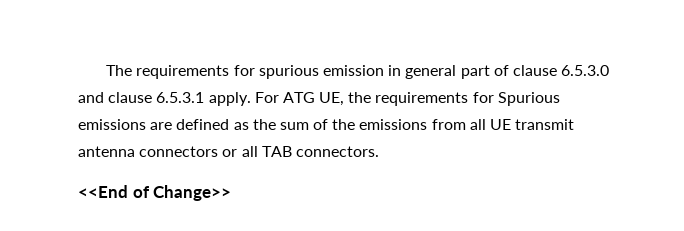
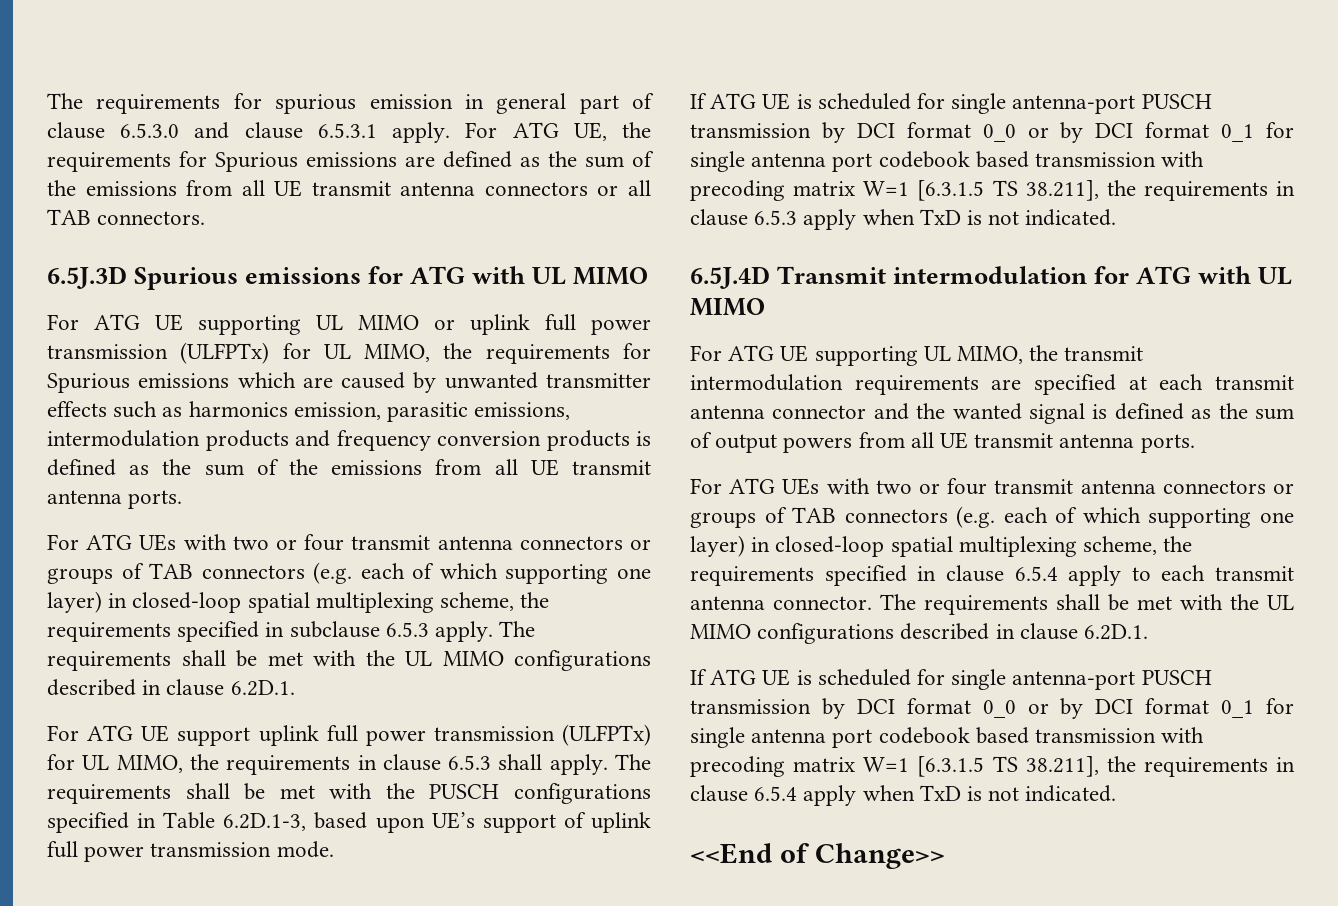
(379, 151) none -> [47,266,649,290] [47,314,651,335] [47,342,651,364] [47,372,651,393] [47,401,571,422] [47,430,651,451] [47,459,651,476] [47,490,183,509] [47,534,651,551] [47,562,651,584] [47,591,550,613] [47,621,536,642] [47,650,651,671] [47,679,295,696] [47,724,651,746] [47,754,651,775] [47,783,651,804] [47,812,651,833] [47,841,334,862] [690,93,1212,114] [690,122,1294,143] [690,151,1205,172] [690,180,1295,201] [690,209,1117,230] [690,266,1293,289] [690,298,765,316] [690,345,1144,366] [690,374,1294,395] [690,403,1294,424] [690,432,1195,453] [690,478,1294,495] [690,506,1294,528] [690,535,1193,557] [690,565,1294,586] [690,594,1294,615] [690,623,1149,644] [690,669,1212,690] [690,698,1294,719] [690,727,1205,748] [690,756,1295,777] [690,785,1117,806] // 6.5J.3D Spurious emissions for ATG with UL MIMO // For ATG UE supporting UL MIMO or uplink full power transmission (ULFPTx) for UL MIMO, the requirements for Spurious emissions which are caused by unwanted transmitter effects such as harmonics emission, parasitic emissions, intermodulation products and frequency conversion products is defined as the sum of the emissions from all UE transmit antenna ports. // For ATG UEs with two or four transmit antenna connectors or groups of TAB connectors (e.g. each of which supporting one layer) in closed-loop spatial multiplexing scheme, the requirements specified in subclause 6.5.3 apply. The requirements shall be met with the UL MIMO configurations described in clause 6.2D.1. // For ATG UE support uplink full power transmission (ULFPTx) for UL MIMO, the requirements in clause 6.5.3 shall apply. The requirements shall be met with the PUSCH configurations specified in Table 6.2D.1-3, based upon UE’s support of uplink full power transmission mode. // If ATG UE is scheduled for single antenna-port PUSCH transmission by DCI format 0_0 or by DCI format 0_1 for single antenna port codebook based transmission with precoding matrix W=1 [6.3.1.5 TS 38.211], the requirements in clause 6.5.3 apply when TxD is not indicated. // 6.5J.4D Transmit intermodulation for ATG with UL MIMO // For ATG UE supporting UL MIMO, the transmit intermodulation requirements are specified at each transmit antenna connector and the wanted signal is defined as the sum of output powers from all UE transmit antenna ports. // For ATG UEs with two or four transmit antenna connectors or groups of TAB connectors (e.g. each of which supporting one layer) in closed-loop spatial multiplexing scheme, the requirements specified in clause 6.5.4 apply to each transmit antenna connector. The requirements shall be met with the UL MIMO configurations described in clause 6.2D.1. // If ATG UE is scheduled for single antenna-port PUSCH transmission by DCI format 0_0 or by DCI format 0_1 for single antenna port codebook based transmission with precoding matrix W=1 [6.3.1.5 TS 38.211], the requirements in clause 6.5.4 apply when TxD is not indicated.

